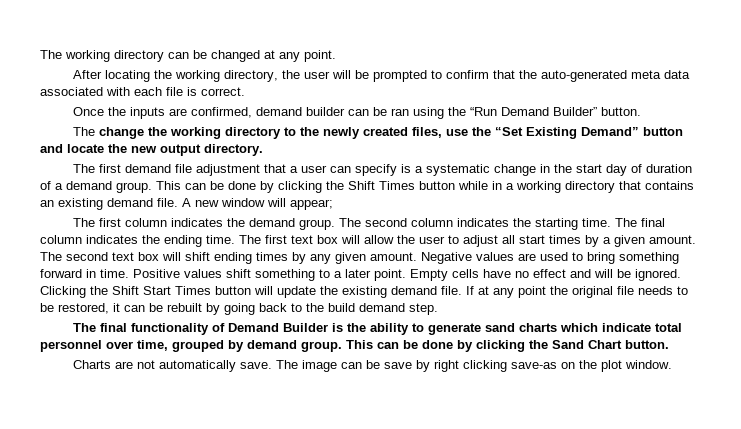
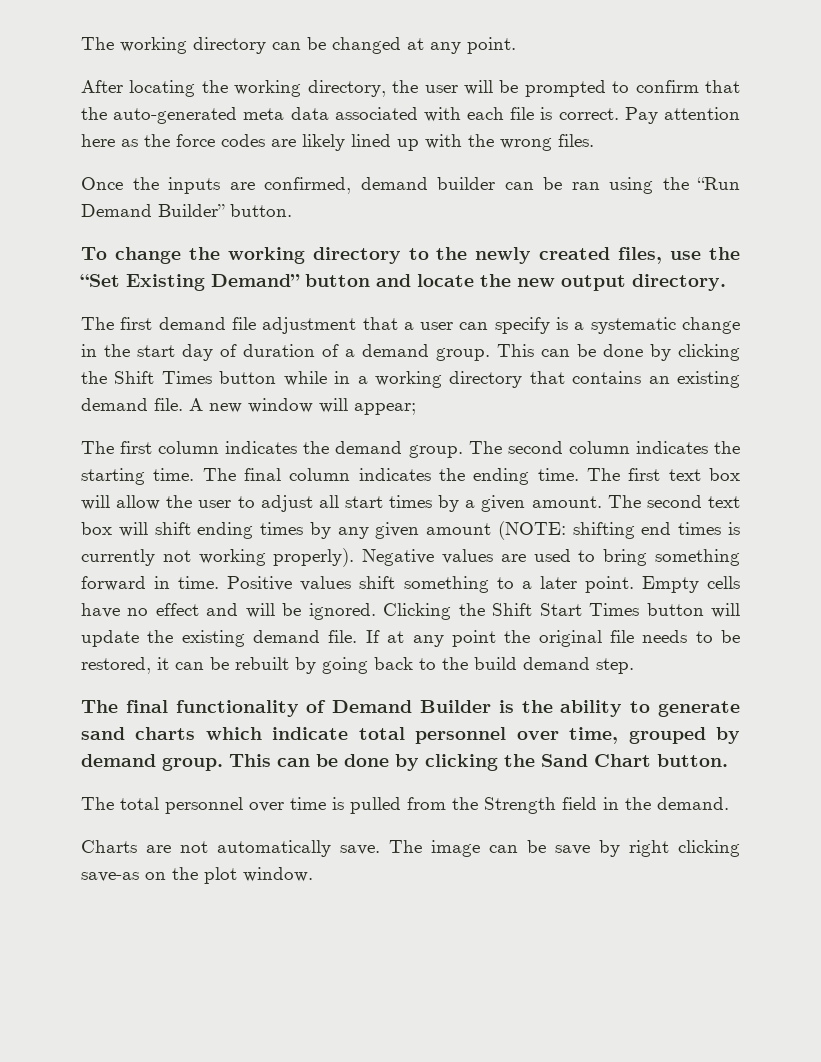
(245, 91) none -> [624,107,740,124] [81,134,594,151] Pay attention here as the force codes are likely lined up with the wrong files.
[73,127,96,136] The -> [81,247,107,260] To
[370,252,417,261] amount. -> [426,521,740,540] [81,548,355,567] amount (NOTE: shifting end times is currently not working properly).
(669, 344) none -> [81,797,729,814] // The total personnel over time is pulled from the Strength field in the demand.

